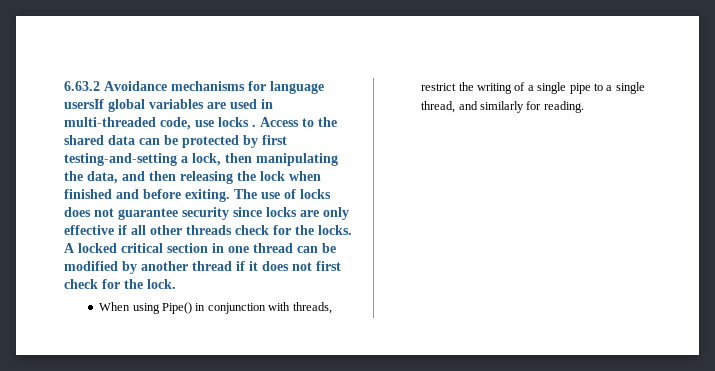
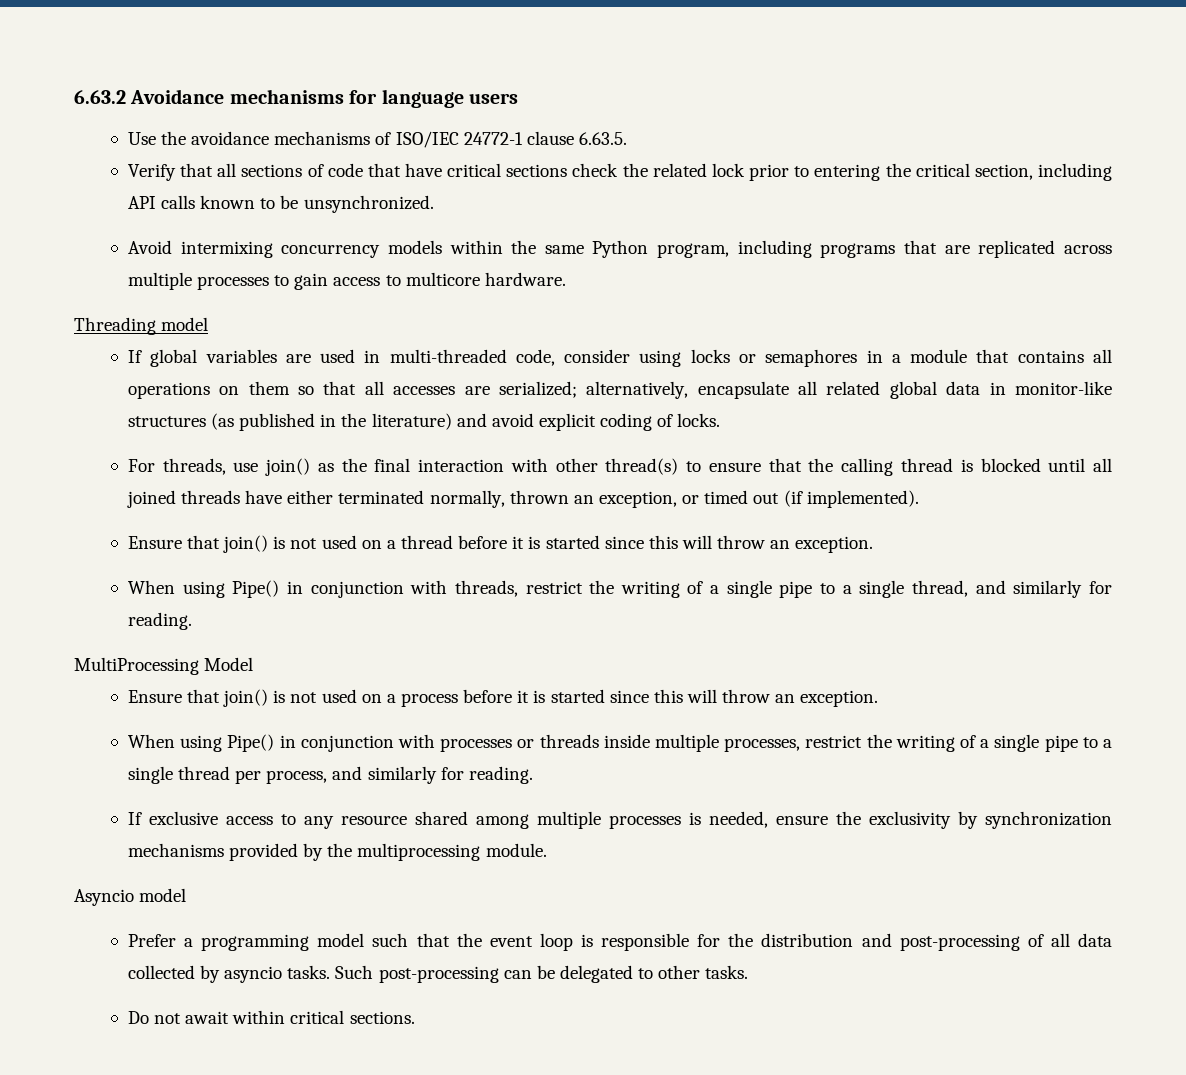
[64,99,104,109] usersIf -> [468,93,518,104] [127,131,627,148] [127,163,1113,181] [127,195,434,213] [127,240,1112,258] [127,272,566,290] [74,317,209,335] [127,350,142,363] users // Use the avoidance mechanisms of ISO/IEC 24772-1 clause 6.63.5. // Verify that all sections of code that have critical sections check the related lock prior to entering the critical section, including API calls known to be unsynchronized. // Avoid intermixing concurrency models within the same Python program, including programs that are replicated across multiple processes to gain access to multicore hardware. // Threading model // If
[195,117,337,127] [64,135,287,148] [64,153,338,166] [64,171,321,184] [64,189,331,202] [64,207,349,220] [64,225,352,235] [64,243,336,253] [64,261,341,274] [64,279,176,289] use locks . Access to the shared data can be protected by first testing-and-setting a lock, then manipulating the data, and then releasing the lock when finished and before exiting. The use of locks does not guarantee security since locks are only effective if all other threads check for the locks. A locked critical section in one thread can be modified by another thread if it does not first check for the lock. -> [564,349,1113,367] [127,381,1112,399] [127,413,721,431] [127,458,1112,476] [126,490,919,508] [127,535,874,553] consider using locks or semaphores in a module that contains all operations on them so that all accesses are serialized; alternatively, encapsulate all related global data in monitor-like structures (as published in the literature) and avoid explicit coding of locks. // For threads, use join() as the final interaction with other thread(s) to ensure that the calling thread is blocked until all joined threads have either terminated normally, thrown an exception, or timed out (if implemented). // Ensure that join() is not used on a thread before it is started since this will throw an exception.
(584, 107) none -> [74,657,254,675] [127,689,879,707] [127,734,1112,752] [127,766,533,784] [127,811,1113,829] [127,843,547,861] [74,888,187,906] [127,933,1113,951] [127,965,749,983] [127,1010,415,1024] // MultiProcessing Model // Ensure that join() is not used on a process before it is started since this will throw an exception. // When using Pipe() in conjunction with processes or threads inside multiple processes, restrict the writing of a single pipe to a single thread per process, and similarly for reading. // If exclusive access to any resource shared among multiple processes is needed, ensure the exclusivity by synchronization mechanisms provided by the multiprocessing module. // Asyncio model // Prefer a programming model such that the event loop is responsible for the distribution and post-processing of all data collected by asyncio tasks. Such post-processing can be delegated to other tasks. // Do not await within critical sections.

